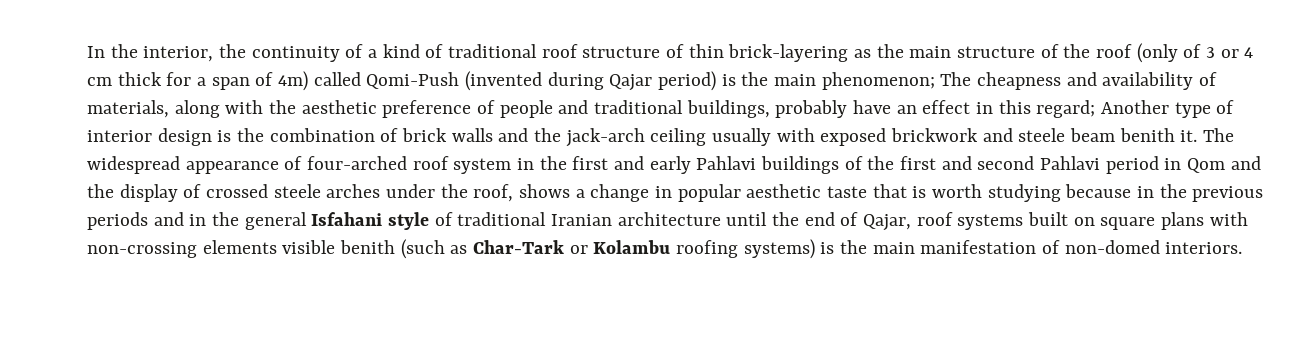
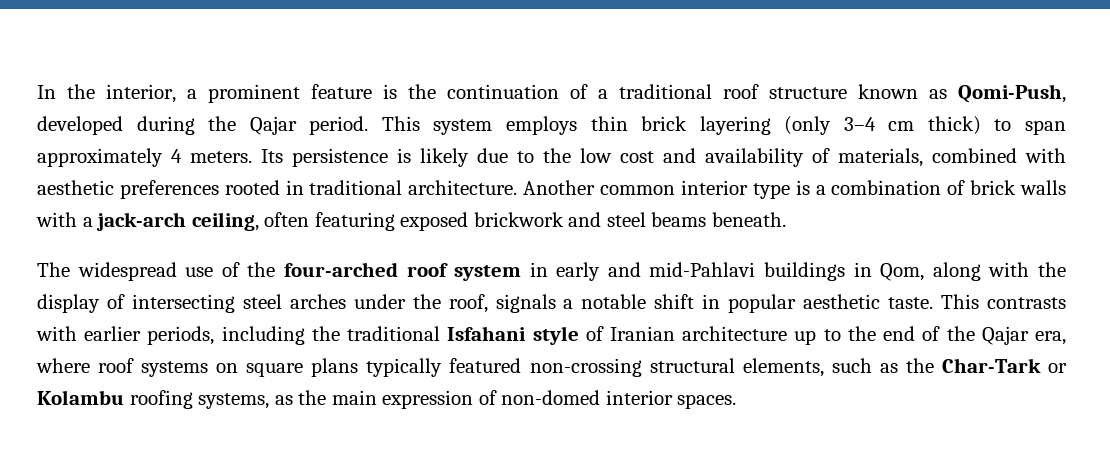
[219,43,1254,63] [87,71,1218,91] [87,100,1235,118] [87,128,1235,147] [87,156,1261,174] the continuity of a kind of traditional roof structure of thin brick-layering as the main structure of the roof (only of 3 or 4 cm thick for a span of 4m) called Qomi-Push (invented during Qajar period) is the main phenomenon; The cheapness and availability of materials, along with the aesthetic preference of people and traditional buildings, probably have an effect in this regard; Another type of interior design is the combination of brick walls and the jack-arch ceiling usually with exposed brickwork and steele beam benith it. The widespread appearance of four-arched roof system in the first and early Pahlavi buildings of the first and second Pahlavi period in Qom and -> [187,84,1066,103] [37,116,1066,135] [37,148,1066,167] [37,180,1066,199] [36,212,786,231] [37,262,1030,281] a prominent feature is the continuation of a traditional roof structure known as Qomi-Push, developed during the Qajar period. This system employs thin brick layering (only 3–4 cm thick) to span approximately 4 meters. Its persistence is likely due to the low cost and availability of materials, combined with aesthetic preferences rooted in traditional architecture. Another common interior type is a combination of brick walls with a jack-arch ceiling, often featuring exposed brickwork and steel beams beneath. // The widespread use of the four-arched roof system in early and mid-Pahlavi buildings in Qom, along with
[206,184,321,198] crossed steele -> [131,294,282,313] intersecting steel
[519,184,1264,202] [87,212,307,230] shows a change in popular aesthetic taste that is worth studying because in the previous periods and in the general -> [495,294,1067,313] [36,326,441,345] signals a notable shift in popular aesthetic taste. This contrasts with earlier periods, including the traditional
[457,212,547,226] traditional -> (604, 333) none
[726,212,768,226] until -> [794,329,841,345] up to
[863,214,912,231] Qajar, -> [946,326,1066,345] [36,358,90,373] the Qajar era, where
[1028,212,1069,226] built -> (209, 369) none
[1209,212,1248,226] [87,239,468,259] with non-crossing elements visible benith (such as -> [366,358,934,377] typically featured non-crossing structural elements, such as the
[743,239,1037,259] systems) is the main manifestation -> [198,390,474,409] systems, as the main expression
[1165,242,1243,254] interiors. -> [605,390,737,409] interior spaces.

